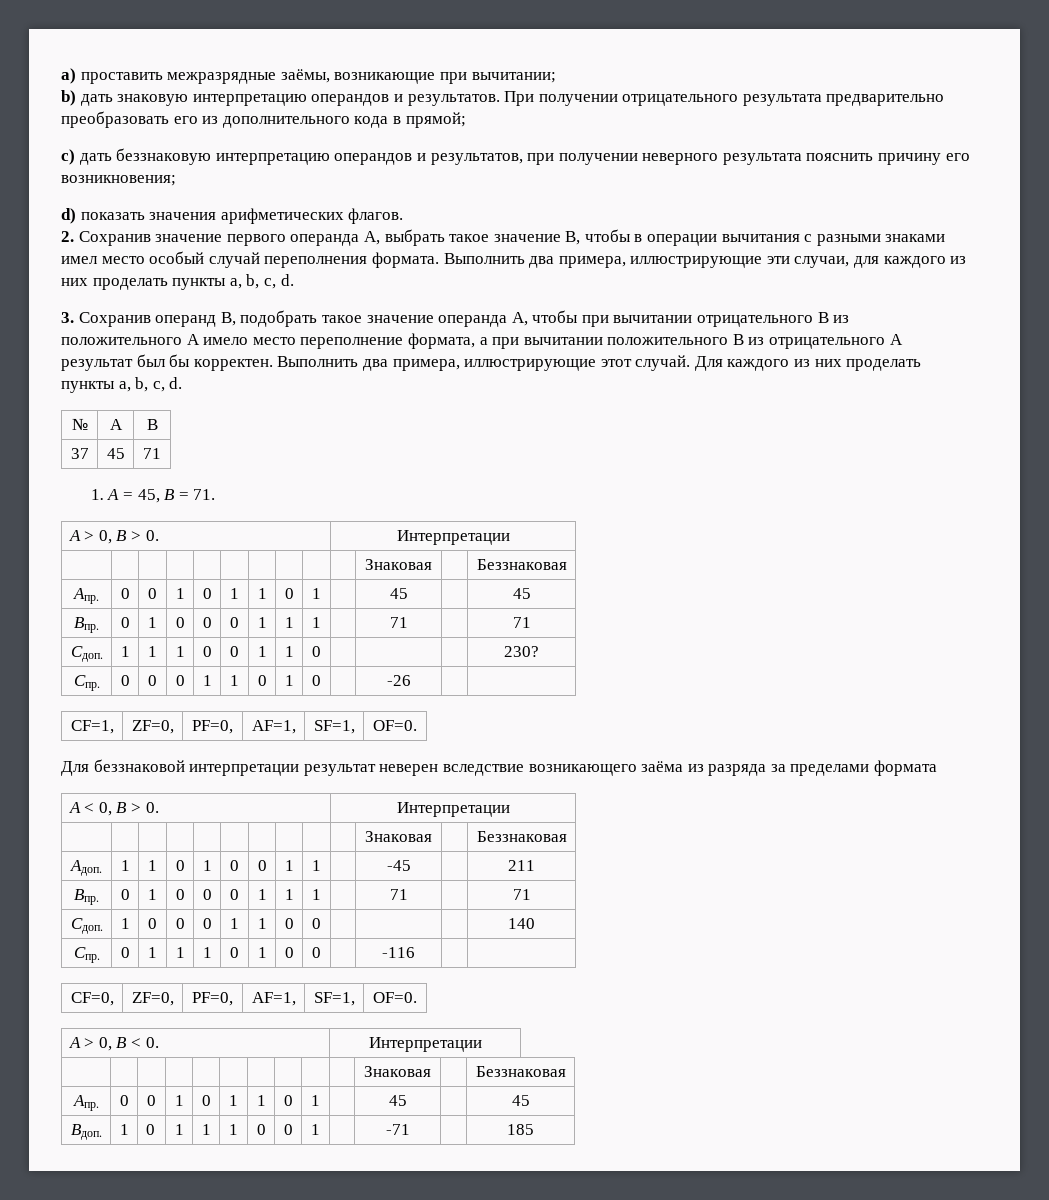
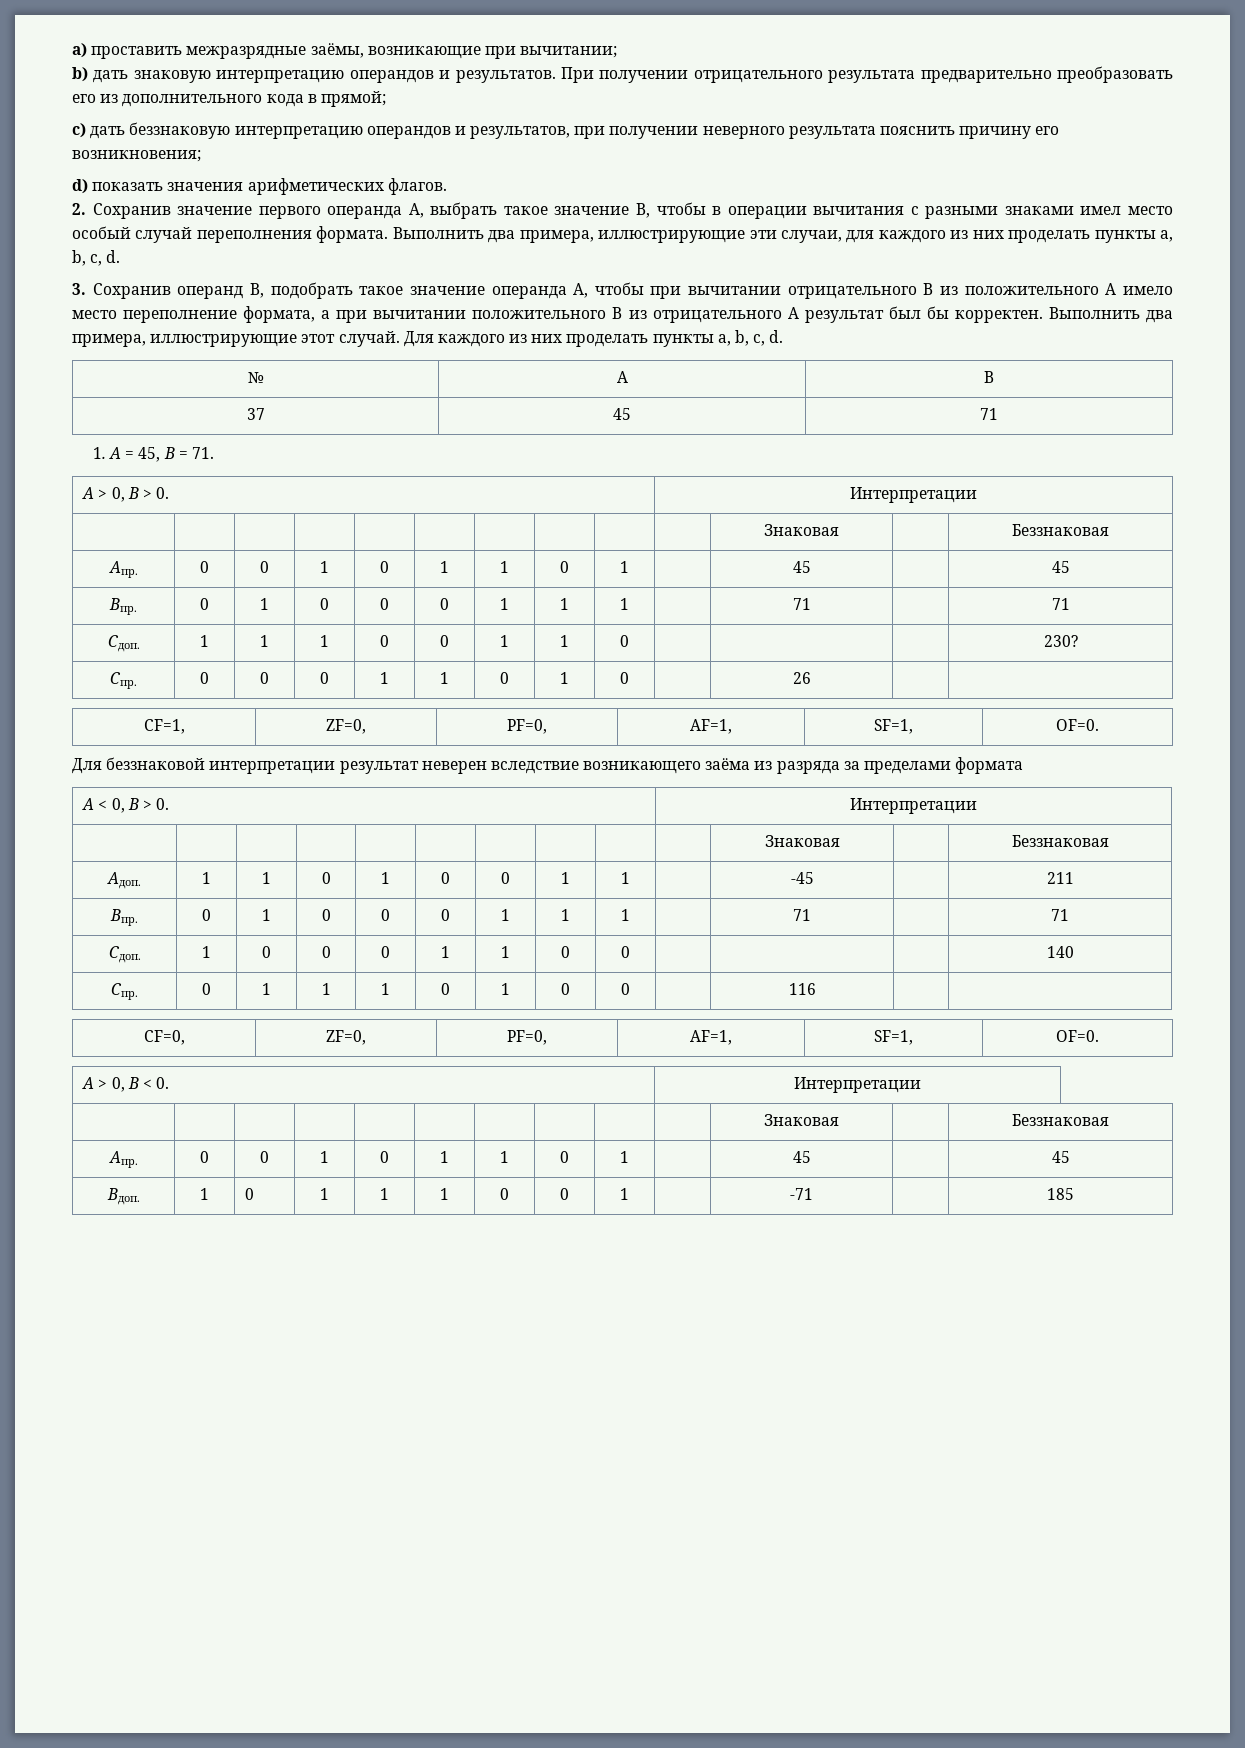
[386,675,411,686] -26 -> [792,672,811,684] 26
[382,947,415,958] -116 -> [788,983,816,995] 116

